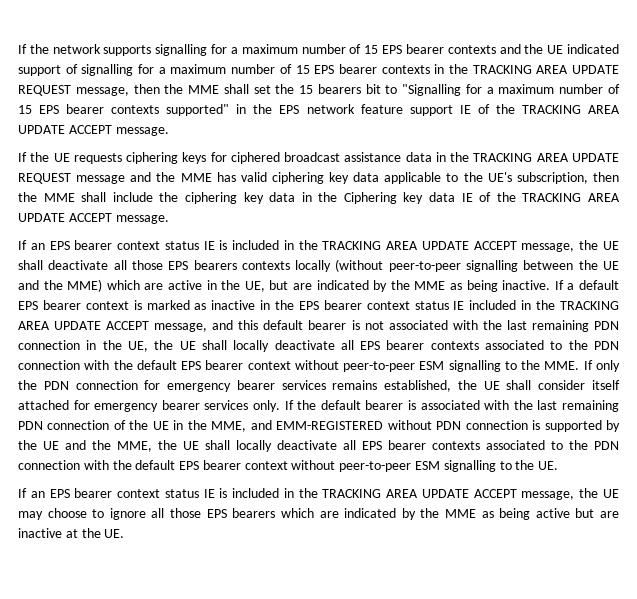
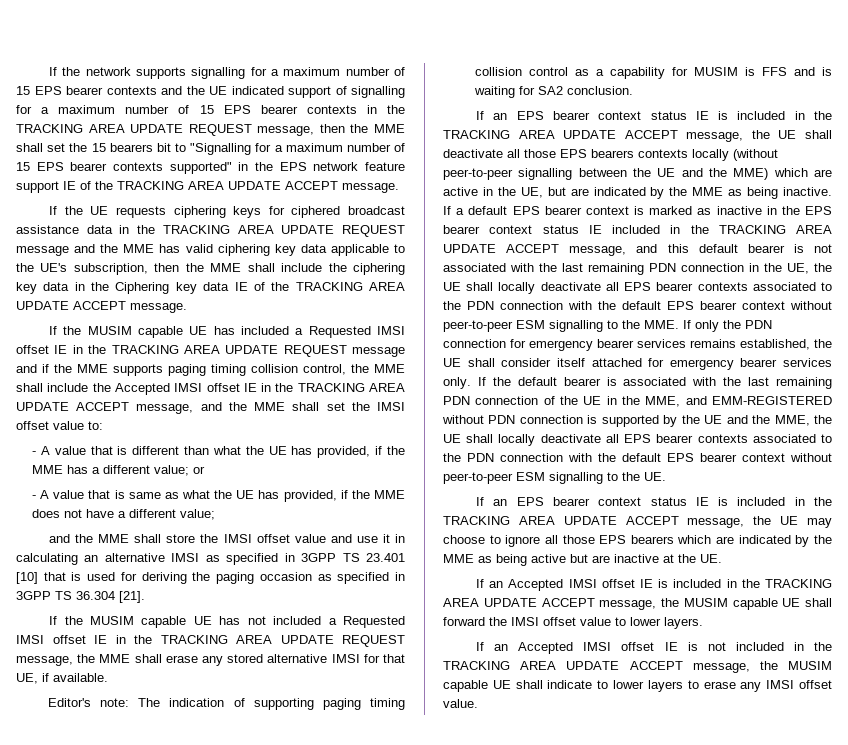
(169, 219) none -> [49,326,405,338] [16,345,405,357] [16,364,405,376] [16,383,406,395] [16,402,406,414] [16,421,103,430] [32,446,405,458] [32,465,206,476] [32,490,405,502] [32,509,216,520] [49,534,406,543] [16,553,406,565] [16,572,406,584] [16,591,145,603] [49,616,405,628] [16,635,405,647] [16,654,405,666] [16,673,108,684] [48,698,406,710] [475,67,833,79] [474,86,634,98] // If the MUSIM capable UE has included a Requested IMSI offset IE in the TRACKING AREA UPDATE REQUEST message and if the MME supports paging timing collision control, the MME shall include the Accepted IMSI offset IE in the TRACKING AREA UPDATE ACCEPT message, and the MME shall set the IMSI offset value to: // - A value that is different than what the UE has provided, if the MME has a different value; or // - A value that is same as what the UE has provided, if the MME does not have a different value; // and the MME shall store the IMSI offset value and use it in calculating an alternative IMSI as specified in 3GPP TS 23.401 [10] that is used for deriving the paging occasion as specified in 3GPP TS 36.304 [21]. // If the MUSIM capable UE has not included a Requested IMSI offset IE in the TRACKING AREA UPDATE REQUEST message, the MME shall erase any stored alternative IMSI for that UE, if available. // Editor's note: The indication of supporting paging timing collision control as a capability for MUSIM is FFS and is waiting for SA2 conclusion.
(125, 533) none -> [476,579,832,591] [443,598,832,610] [443,617,703,629] [476,642,832,654] [443,661,832,673] [443,680,832,692] [443,699,478,708] // If an Accepted IMSI offset IE is included in the TRACKING AREA UPDATE ACCEPT message, the MUSIM capable UE shall forward the IMSI offset value to lower layers. // If an Accepted IMSI offset IE is not included in the TRACKING AREA UPDATE ACCEPT message, the MUSIM capable UE shall indicate to lower layers to erase any IMSI offset value.

